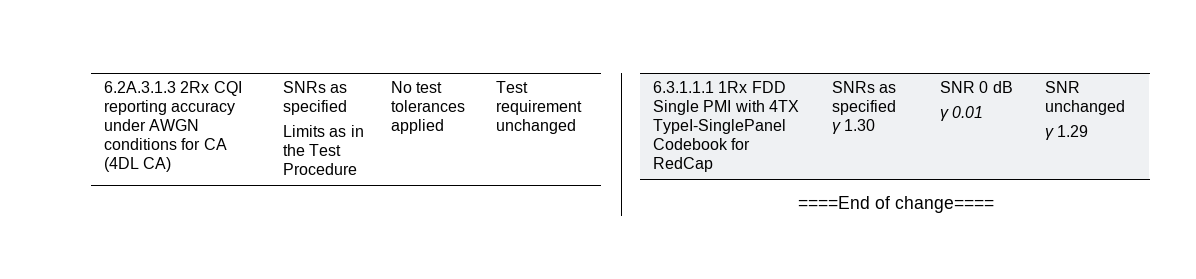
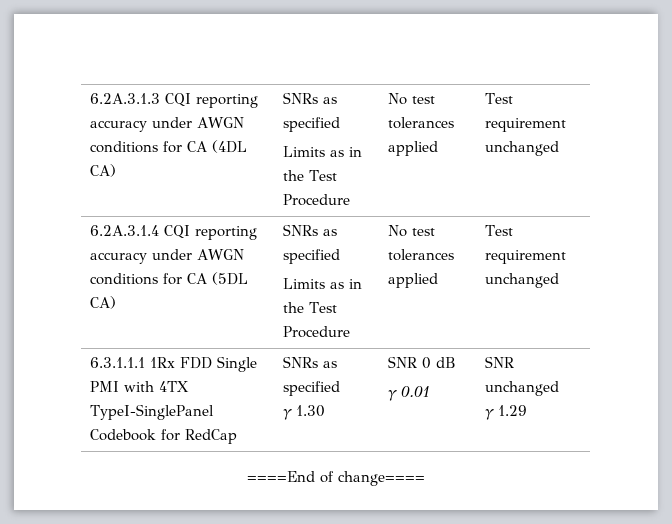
[180,81,210,93] 2Rx -> (160, 98) none
(576, 126) none -> [89,225,257,240] [89,249,244,264] [89,272,248,285] [89,296,116,309] [282,224,337,236] [282,249,340,264] [282,278,362,289] [282,302,337,313] [282,326,350,338] [387,225,435,237] [387,249,454,261] [387,273,438,288] [484,225,513,236] [484,250,566,264] [484,273,559,288] // 6.2A.3.1.4 CQI reporting accuracy under AWGN conditions for CA (5DL CA) | SNRs as specified // Limits as in the Test Procedure | No test tolerances applied | Test requirement unchanged

